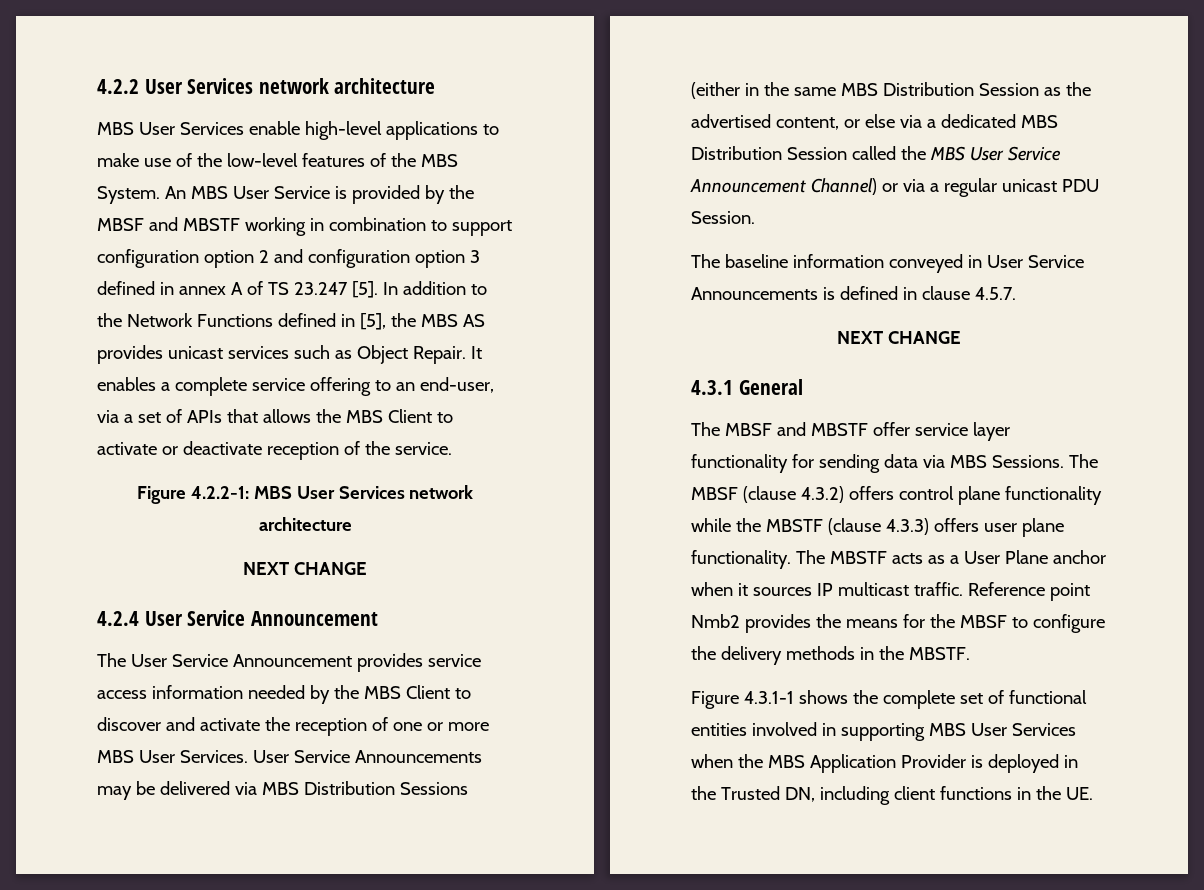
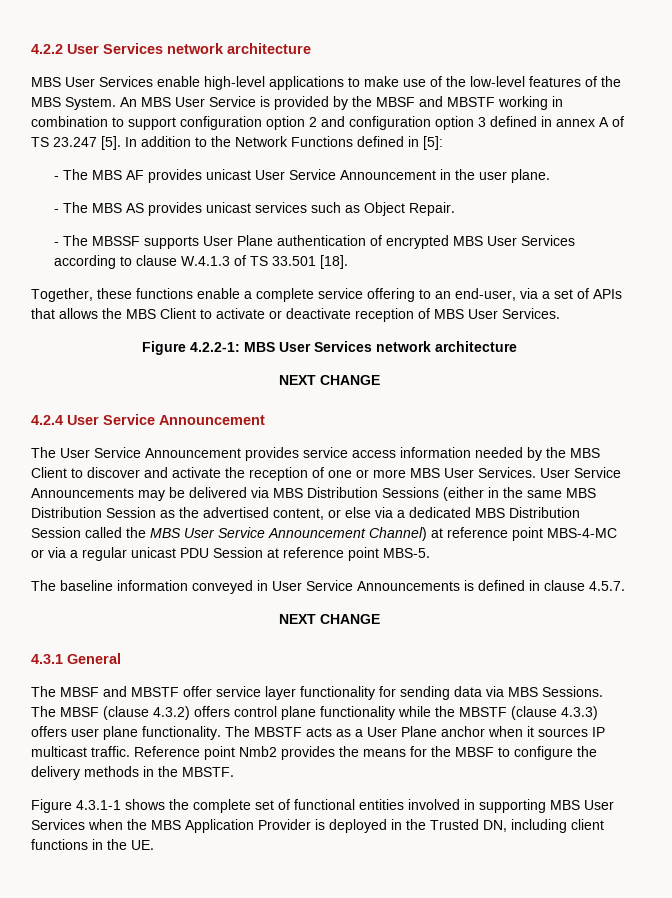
[359,313,416,330] [5], the -> [423,136,443,150] [53,169,550,183] [53,202,88,213] [5]: // - The MBS AF provides unicast User Service Announcement in the user plane. // - The
[470,346,482,359] [97,377,156,391] It enables -> [53,235,575,249] [53,255,348,269] [31,288,240,302] // - The MBSSF supports User Plane authentication of encrypted MBS User Services according to clause W.4.1.3 of TS 33.501 [18]. // Together, these functions enable
[364,441,452,455] the service. -> [434,308,560,319] MBS User Services.
(877, 186) none -> [431,527,617,541] at reference point MBS-4-MC
[691,211,755,224] Session. -> [213,547,430,561] Session at reference point MBS-5.

